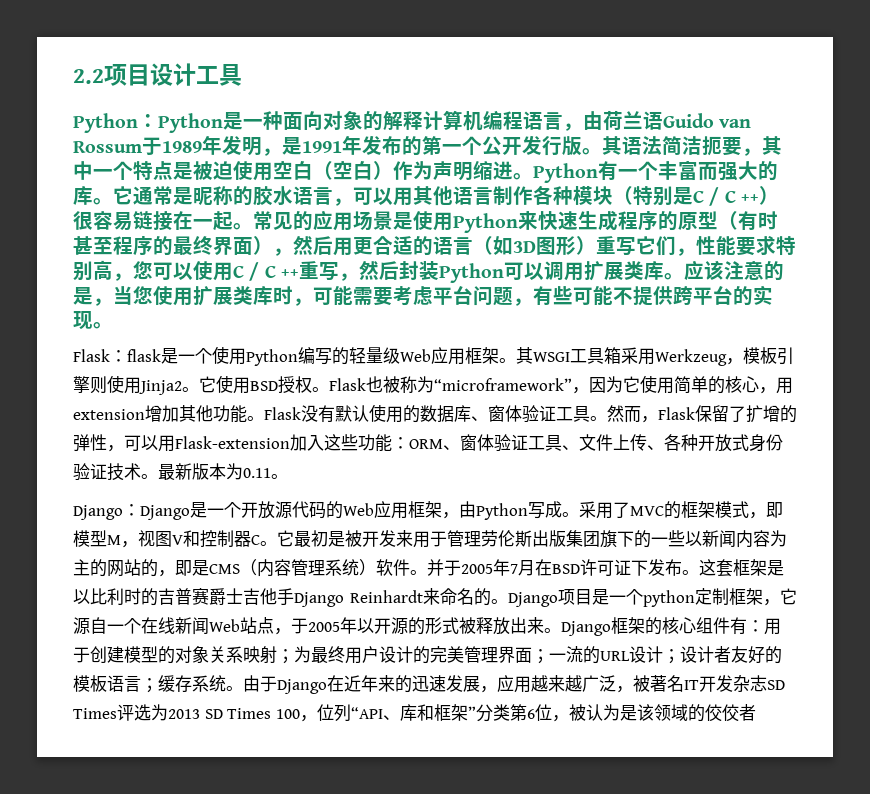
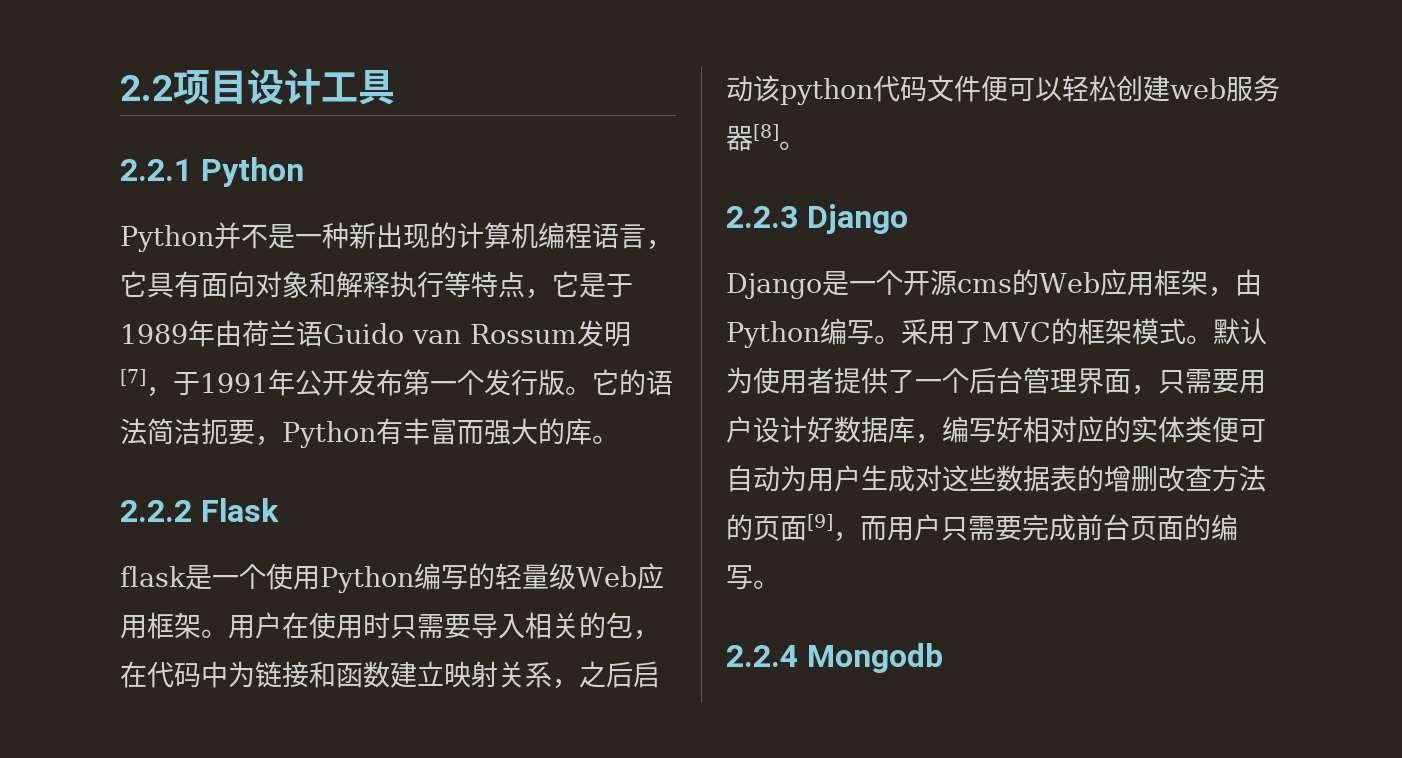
[73,110,583,133] Python：Python是一种面向对象的解释计算机编程语言， -> [120,157,304,187] [120,222,673,252] [120,271,633,299] [120,320,215,347] 2.2.1 Python // Python并不是一种新出现的计算机编程语言，它具有面向对象和解释执行等特点，它是于1989年
[142,135,522,156] 于1989年发明，是1991年发布的第一个公开 -> [577,320,631,347] [120,369,146,386] [146,369,484,397] 发明[7]，于1991年公开发布第一个
[602,136,622,155] 其 -> [592,369,646,395] 它的
[762,136,782,155] [73,160,778,183] [73,185,779,206] [73,210,778,233] [73,235,796,256] [73,260,784,283] [73,285,773,306] [73,311,113,330] [73,349,127,362] 其中一个特点是被迫使用空白（空白）作为声明缩进。Python有一个丰富而强大的库。它通常是昵称的胶水语言，可以用其他语言制作各种模块（特别是C / C ++）很容易链接在一起。常见的应用场景是使用Python来快速生成程序的原型（有时甚至程序的最终界面），然后用更合适的语言（如3D图形）重写它们，性能要求特别高，您可以使用C / C ++重写，然后封装Python可以调用扩展类库。应该注意的是，当您使用扩展类库时，可能需要考虑平台问题，有些可能不提供跨平台的实现。 // Flask： -> [282,418,619,448] [120,498,279,522] Python有丰富而强大的库。 // 2.2.2 Flask //
[516,347,794,366] [73,375,793,395] [73,404,797,423] [73,434,783,452] [73,463,288,481] [73,504,140,520] 其WSGI工具箱采用Werkzeug，模板引擎则使用Jinja2。它使用BSD授权。Flask也被称为“microframework”，因为它使用简单的核心，用extension增加其他功能。Flask没有默认使用的数据库、窗体验证工具。然而，Flask保留了扩增的弹性，可以用Flask-extension加入这些功能：ORM、窗体验证工具、文件上传、各种开放式身份验证技术。最新版本为0.11。 // Django： -> [228,612,660,640] [120,661,660,689] [726,75,1280,105] [726,124,779,151] [779,141,806,150] [726,204,908,234] 用户在使用时只需要导入相关的包，在代码中为链接和函数建立映射关系，之后启动该python代码文件便可以轻松创建web服务器[8]。 // 2.2.3 Django //
[258,501,326,519] 放源代码 -> [930,269,1012,296] 源cms
[528,501,562,519] 写成 -> [820,318,874,345] 编写
[749,502,783,519] [73,530,787,548] [73,559,784,577] [73,587,797,607] [73,617,781,636] [73,646,782,664] [73,675,785,694] [73,704,756,722] ，即模型M，视图V和控制器C。它最初是被开发来用于管理劳伦斯出版集团旗下的一些以新闻内容为主的网站的，即是CMS（内容管理系统）软件。并于2005年7月在BSD许可证下发布。这套框架是以比利时的吉普赛爵士吉他手Django Reinhardt来命名的。Django项目是一个python定制框架，它源自一个在线新闻Web站点，于2005年以开源的形式被释放出来。Django框架的核心组件有：用于创建模型的对象关系映射；为最终用户设计的完美管理界面；一流的URL设计；设计者友好的模板语言；缓存系统。由于Django在近年来的迅速发展，应用越来越广泛，被著名IT开发杂志SD Times评选为2013 SD Times 100，位列“API、库和框架”分类第6位，被认为是该领域的佼佼者 -> [1186,318,1267,345] [726,367,1266,395] [726,416,1266,444] [726,465,1266,492] [726,514,833,541] [833,514,1238,542] [726,565,780,590] [726,643,943,673] 。默认为使用者提供了一个后台管理界面，只需要用户设计好数据库，编写好相对应的实体类便可自动为用户生成对这些数据表的增删改查方法的页面[9]，而用户只需要完成前台页面的编写。 // 2.2.4 Mongodb

